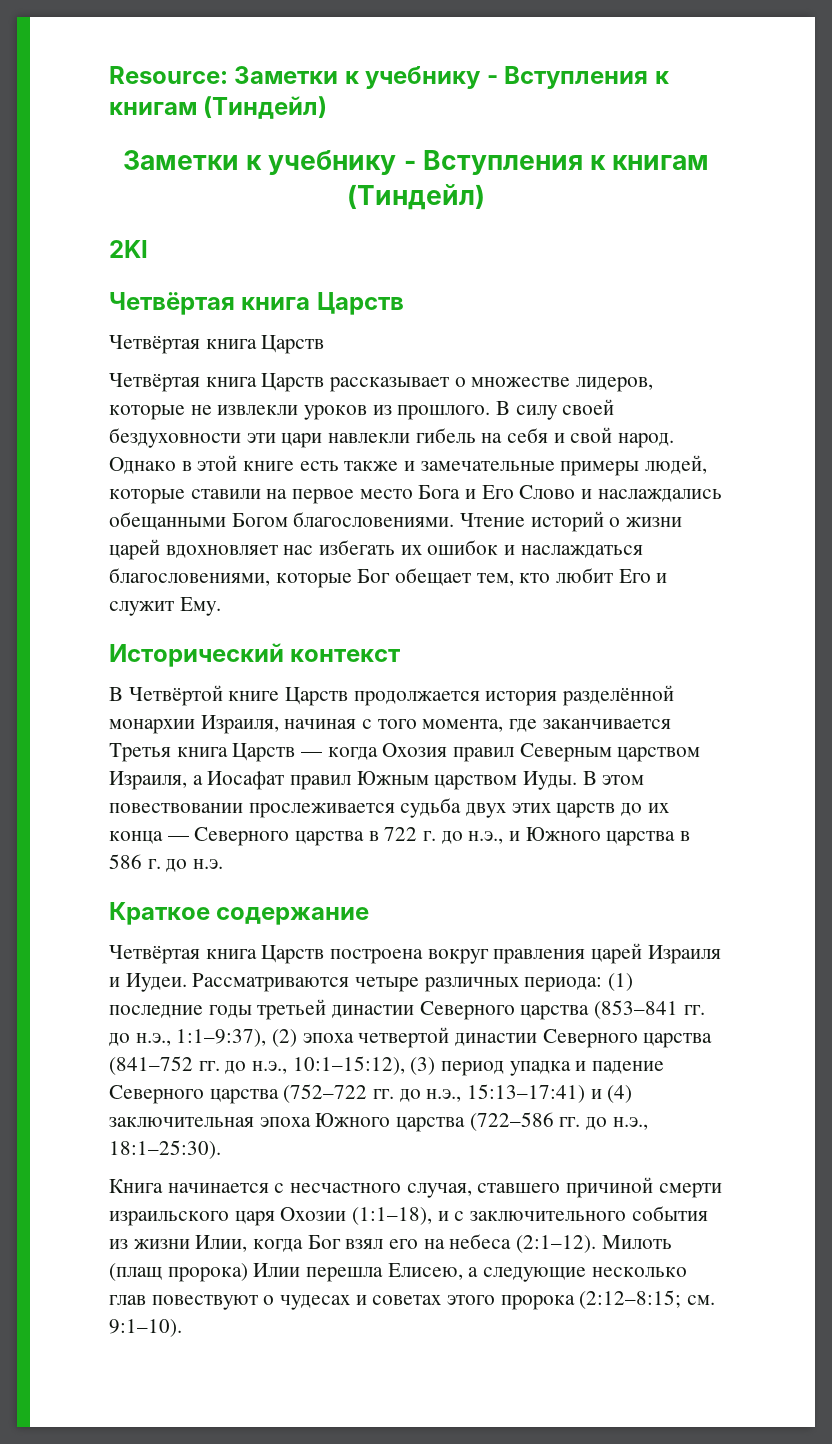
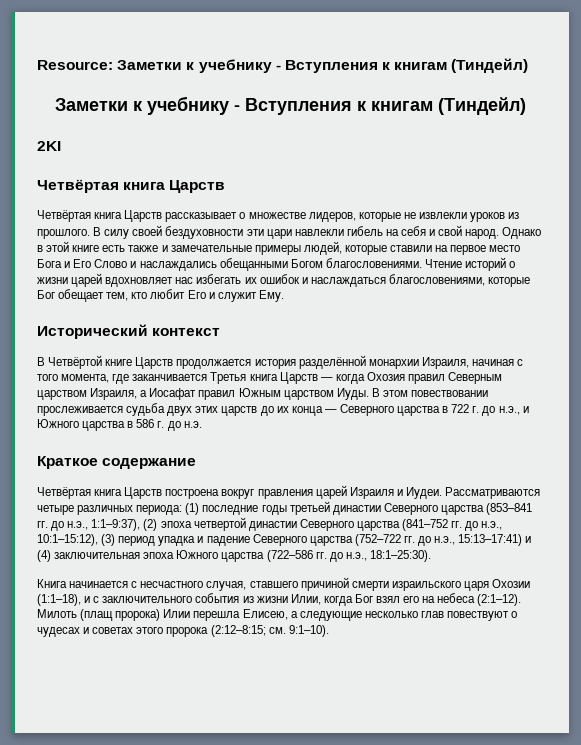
[109,373,325,392] // Четвёртая книга Царств -> (163, 216) none

